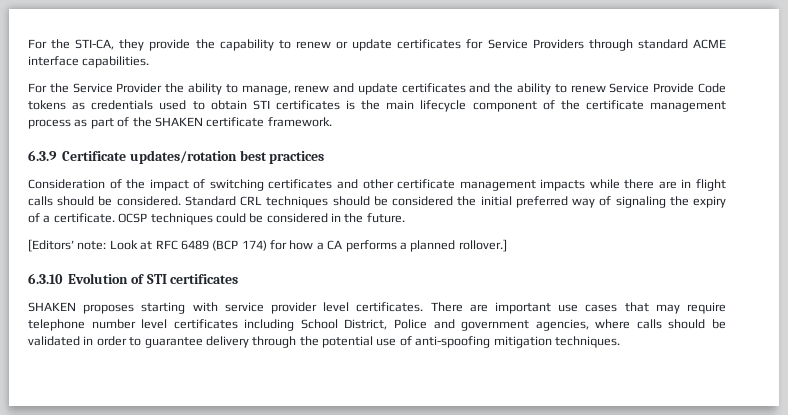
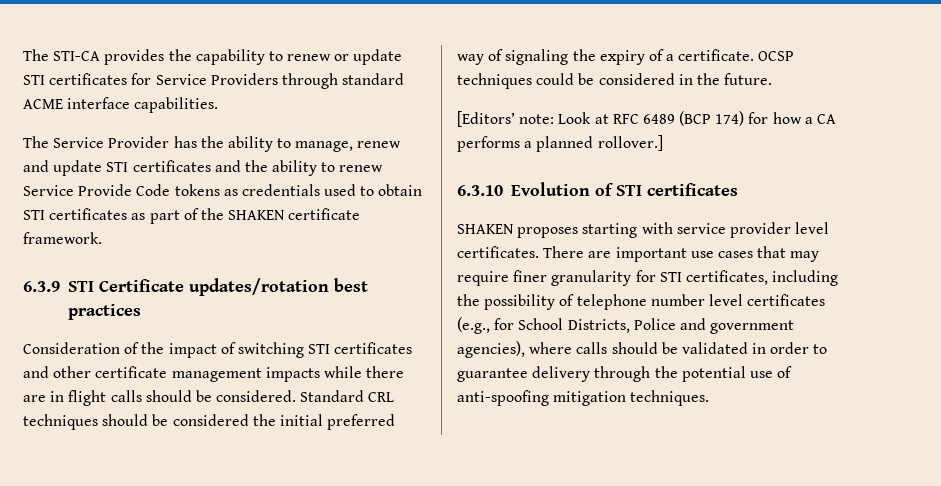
[28,39,191,51] For the STI-CA, they provide -> [23,49,165,65] The STI-CA provides
(393, 45) none -> [23,75,45,85] STI
[28,83,69,93] For the -> [23,136,49,148] The
(163, 88) none -> [173,136,197,148] has
(398, 89) none -> [106,162,129,172] STI
[346,100,726,112] [28,119,71,129] is the main lifecycle component of the certificate management process -> (128, 214) none
(57, 155) none -> [67,281,94,292] STI
(264, 185) none -> [308,344,331,354] STI
[28,319,388,331] telephone number level certificates including School District, -> [513,270,839,286] [457,294,826,310] [457,317,630,334] finer granularity for STI certificates, including the possibility of telephone number level certificates (e.g., for School Districts,
[535,319,589,331] agencies, -> [457,341,525,358] agencies),

